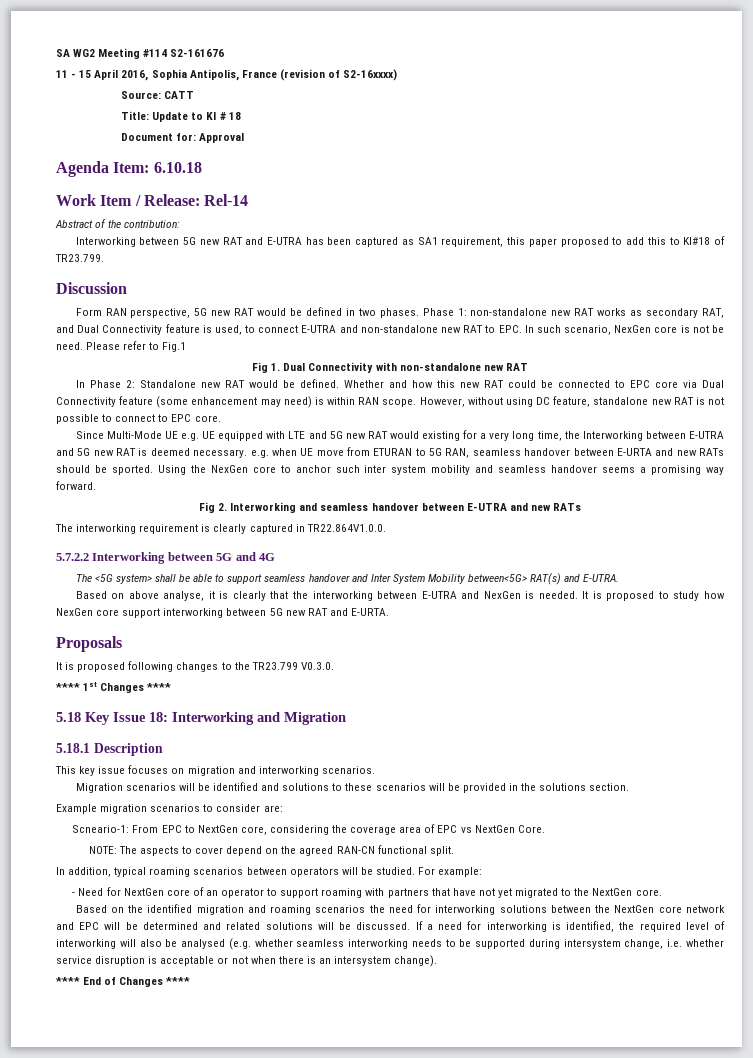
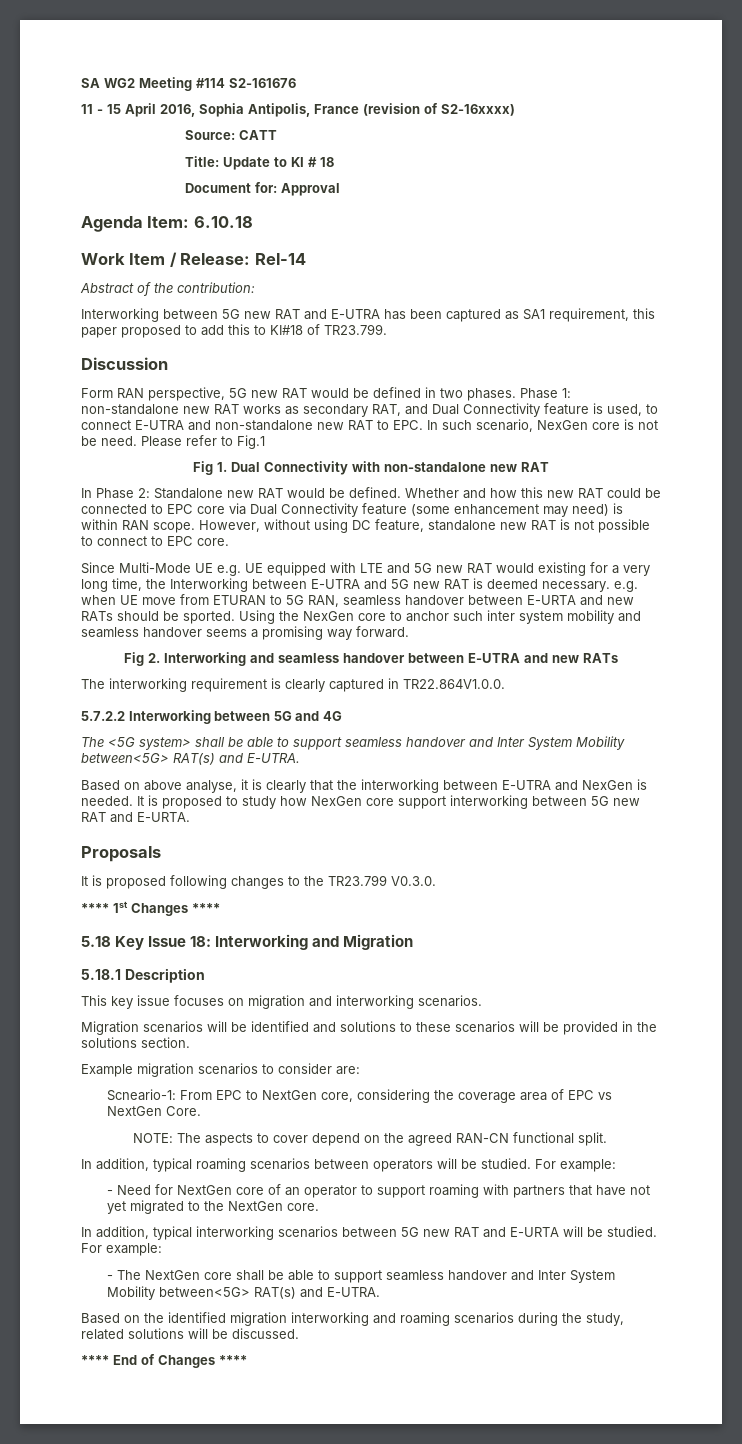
(662, 892) none -> [81,1226,657,1240] [81,1243,162,1256] [106,1270,615,1283] [106,1286,380,1300] // In addition, typical interworking scenarios between 5G new RAT and E-URTA will be studied. For example: // - The NextGen core shall be able to support seamless handover and Inter System Mobility between<5G> RAT(s) and E-UTRA.
(244, 910) none -> [291,1312,369,1326] interworking
[369,904,725,915] [56,922,222,930] the need for interworking solutions between the NextGen core network and EPC will be determined and -> [518,1312,624,1326] during the study,
[415,921,725,932] [56,938,724,950] [56,955,438,967] If a need for interworking is identified, the required level of interworking will also be analysed (e.g. whether seamless interworking needs to be supported during intersystem change, i.e. whether service disruption is acceptable or not when there is an intersystem change). -> (299, 1333) none

